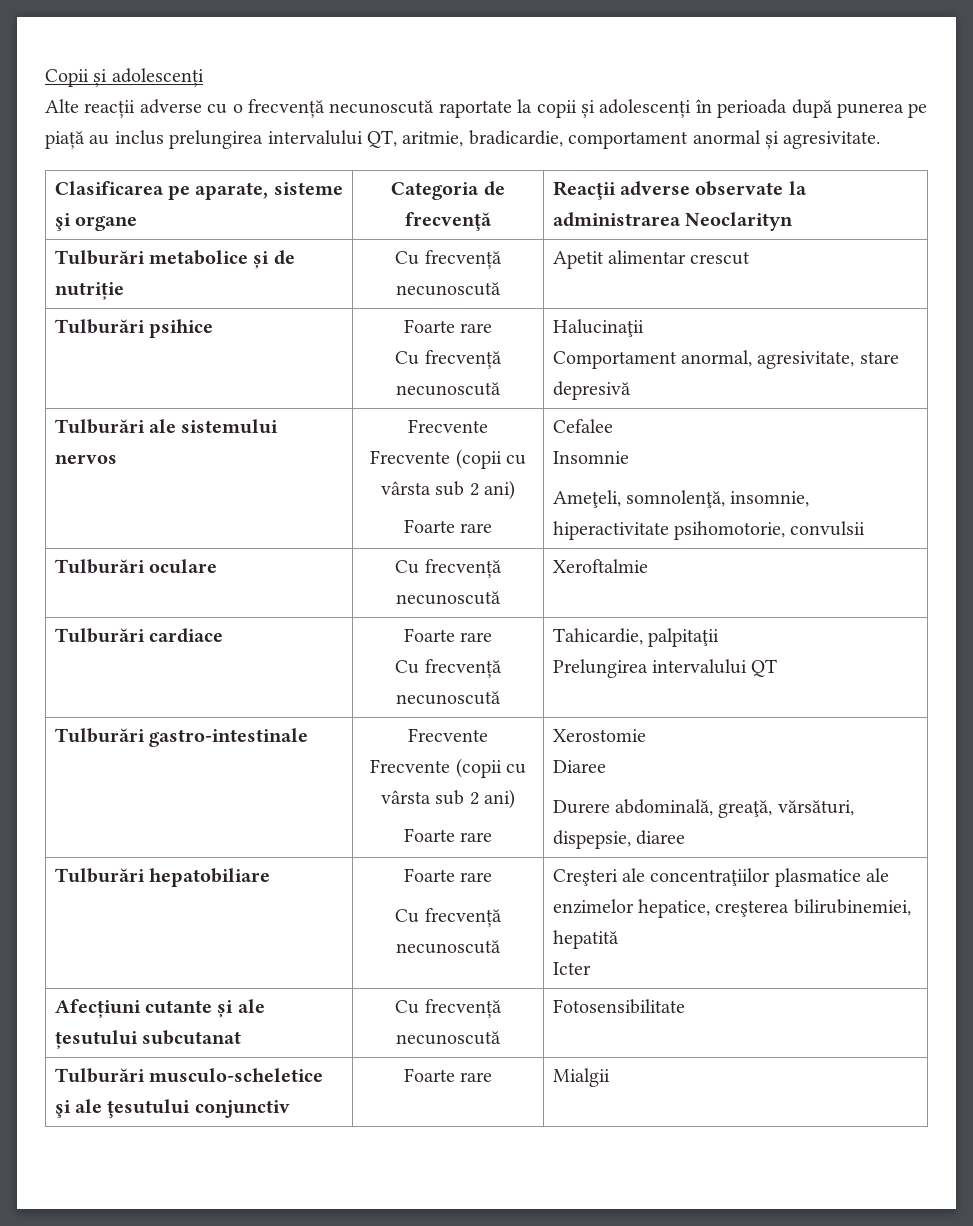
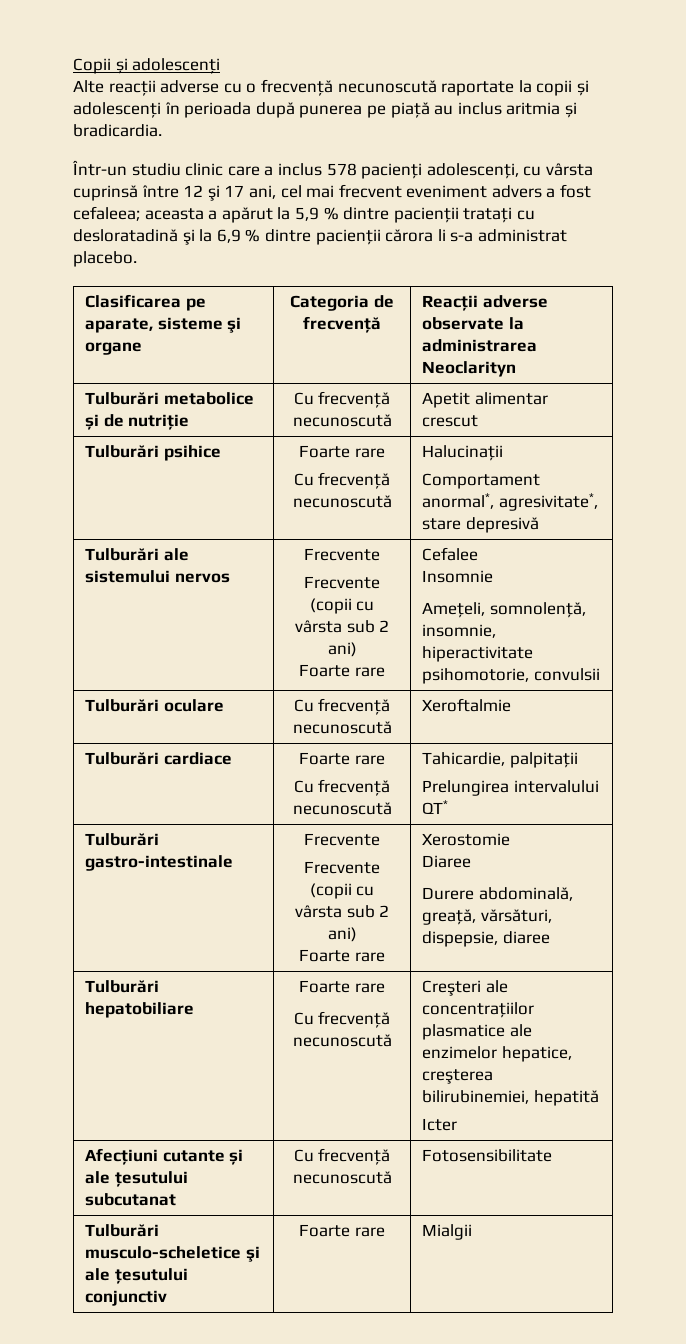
[169,130,881,149] prelungirea intervalului QT, aritmie, bradicardie, comportament anormal și agresivitate. -> [506,102,577,118] [73,124,162,137] [73,160,593,179] [73,184,592,201] [73,206,535,223] [73,229,567,245] [73,251,137,267] aritmia și bradicardia. // Într-un studiu clinic care a inclus 578 pacienţi adolescenţi, cu vârsta cuprinsă între 12 şi 17 ani, cel mai frecvent eveniment advers a fost cefaleea; aceasta a apărut la 5,9 % dintre pacienţii trataţi cu desloratadină şi la 6,9 % dintre pacienţii cărora li s-a administrat placebo.
[681,350,855,369] anormal, agresivitate, -> [422,493,598,511] anormal*, agresivitate*,
[751,659,778,677] QT -> [422,800,449,814] QT*

